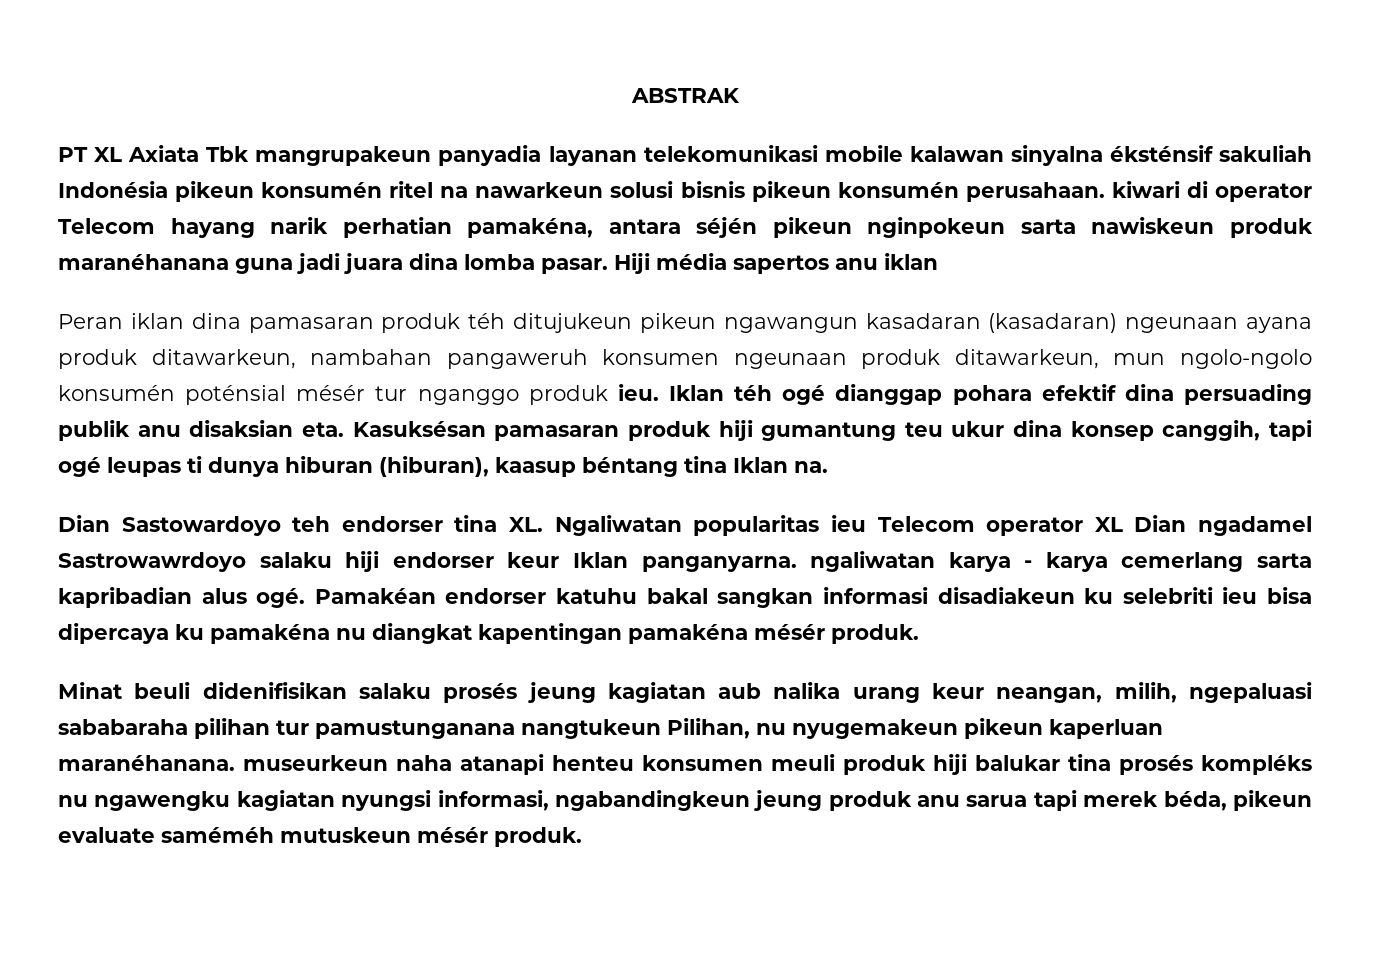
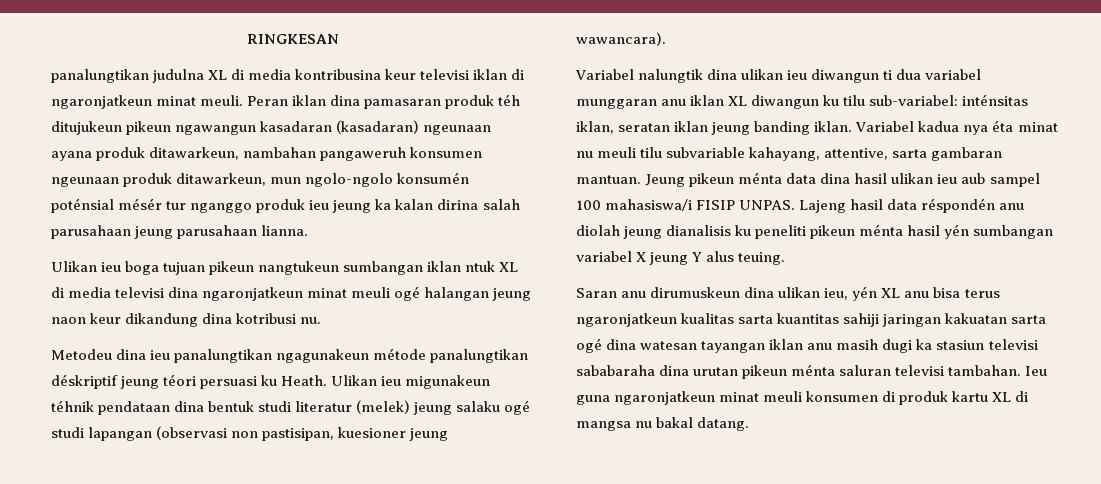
[630,88,740,103] [58,145,1312,166] [58,181,1313,202] [58,217,1313,238] [58,253,938,274] ABSTRAK // PT XL Axiata Tbk mangrupakeun panyadia layanan telekomunikasi mobile kalawan sinyalna éksténsif sakuliah Indonésia pikeun konsumén ritel na nawarkeun solusi bisnis pikeun konsumén perusahaan. kiwari di operator Telecom hayang narik perhatian pamakéna, antara séjén pikeun nginpokeun sarta nawiskeun produk maranéhanana guna jadi juara dina lomba pasar. Hiji média sapertos anu iklan // -> [246,34,339,44] [51,69,525,83] [51,95,244,109] RINGKESAN // panalungtikan judulna XL di media kontribusina keur televisi iklan di ngaronjatkeun minat meuli.
[617,384,1312,405] [58,420,1312,441] [58,456,828,477] [58,515,1312,536] [58,551,1312,572] [58,587,1312,608] [58,623,919,644] [58,682,1312,703] [58,718,1163,739] [58,754,1312,775] [58,790,1312,811] [58,827,582,847] ieu. Iklan téh ogé dianggap pohara efektif dina persuading publik anu disaksian eta. Kasuksésan pamasaran produk hiji gumantung teu ukur dina konsep canggih, tapi ogé leupas ti dunya hiburan (hiburan), kaasup béntang tina Iklan na. // Dian Sastowardoyo teh endorser tina XL. Ngaliwatan popularitas ieu Telecom operator XL Dian ngadamel Sastrowawrdoyo salaku hiji endorser keur Iklan panganyarna. ngaliwatan karya - karya cemerlang sarta kapribadian alus ogé. Pamakéan endorser katuhu bakal sangkan informasi disadiakeun ku selebriti ieu bisa dipercaya ku pamakéna nu diangkat kapentingan pamakéna mésér produk. // Minat beuli didenifisikan salaku prosés jeung kagiatan aub nalika urang keur neangan, milih, ngepaluasi sababaraha pilihan tur pamustunganana nangtukeun Pilihan, nu nyugemakeun pikeun kaperluan maranéhanana. museurkeun naha atanapi henteu konsumen meuli produk hiji balukar tina prosés kompléks nu ngawengku kagiatan nyungsi informasi, ngabandingkeun jeung produk anu sarua tapi merek béda, pikeun evaluate saméméh mutuskeun mésér produk. -> [309,199,520,213] [51,225,309,239] [51,261,519,275] [51,286,532,301] [51,313,322,327] [51,348,529,363] [51,374,491,389] [51,400,531,415] [51,426,449,441] [576,32,666,46] [575,69,982,83] [576,94,1029,109] [576,120,1058,135] [576,147,1003,161] [576,172,1040,187] [576,198,1025,213] [576,224,1054,239] [576,251,786,265] [576,286,1000,301] [576,313,1047,327] [576,338,1038,353] [576,364,1048,379] [576,391,1029,405] [576,417,750,431] ieu jeung ka kalan dirina salah parusahaan jeung parusahaan lianna. // Ulikan ieu boga tujuan pikeun nangtukeun sumbangan iklan ntuk XL di media televisi dina ngaronjatkeun minat meuli ogé halangan jeung naon keur dikandung dina kotribusi nu. // Metodeu dina ieu panalungtikan ngagunakeun métode panalungtikan déskriptif jeung téori persuasi ku Heath. Ulikan ieu migunakeun téhnik pendataan dina bentuk studi literatur (melek) jeung salaku ogé studi lapangan (observasi non pastisipan, kuesioner jeung wawancara). // Variabel nalungtik dina ulikan ieu diwangun ti dua variabel munggaran anu iklan XL diwangun ku tilu sub-variabel: inténsitas iklan, seratan iklan jeung banding iklan. Variabel kadua nya éta minat nu meuli tilu subvariable kahayang, attentive, sarta gambaran mantuan. Jeung pikeun ménta data dina hasil ulikan ieu aub sampel 100 mahasiswa/i FISIP UNPAS. Lajeng hasil data réspondén anu diolah jeung dianalisis ku peneliti pikeun ménta hasil yén sumbangan variabel X jeung Y alus teuing. // Saran anu dirumuskeun dina ulikan ieu, yén XL anu bisa terus ngaronjatkeun kualitas sarta kuantitas sahiji jaringan kakuatan sarta ogé dina watesan tayangan iklan anu masih dugi ka stasiun televisi sababaraha dina urutan pikeun ménta saluran televisi tambahan. Ieu guna ngaronjatkeun minat meuli konsumen di produk kartu XL di mangsa nu bakal datang.

